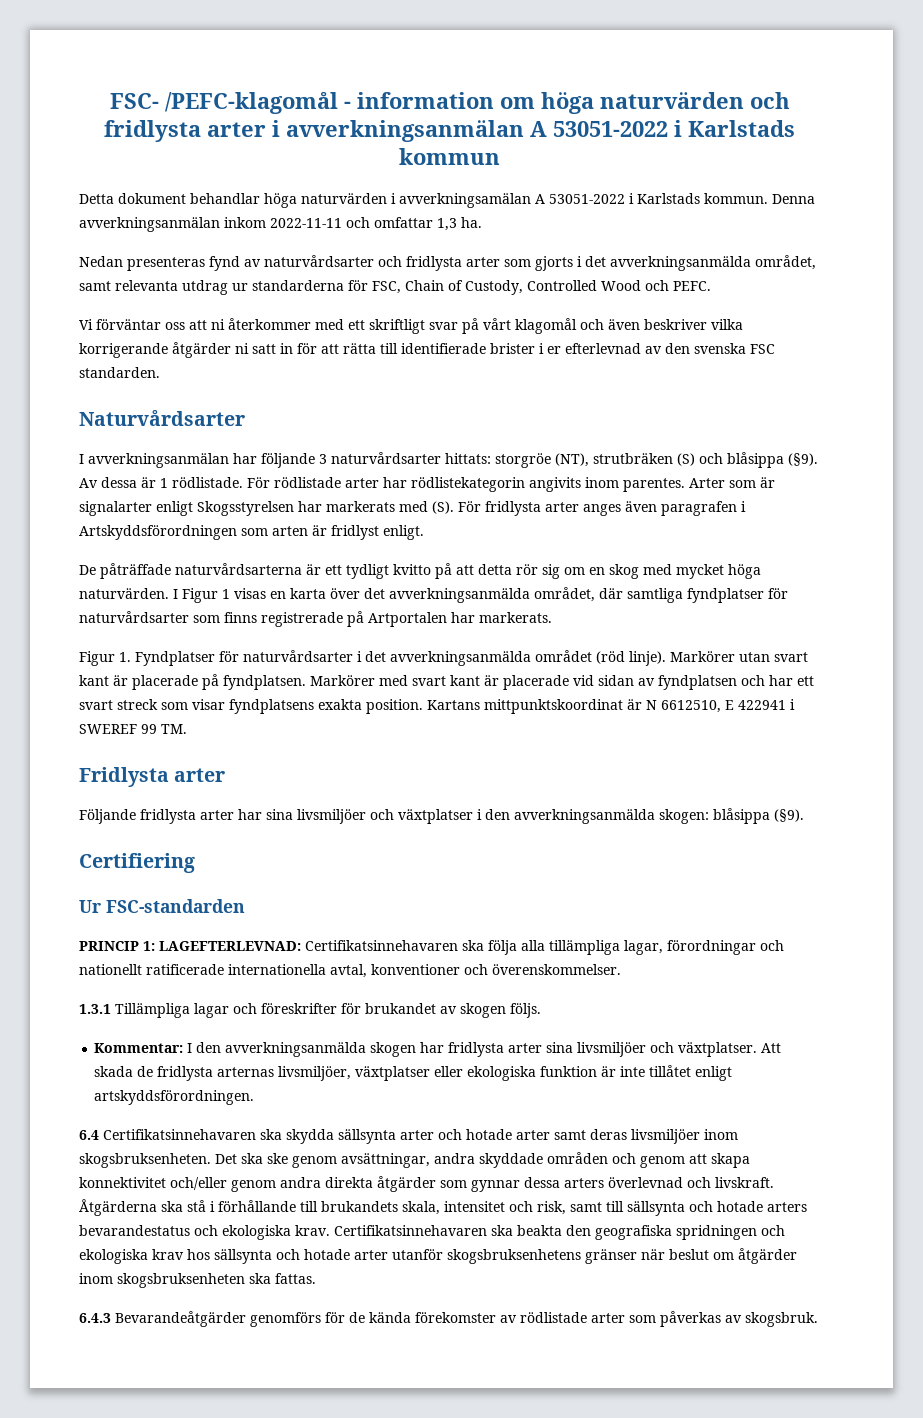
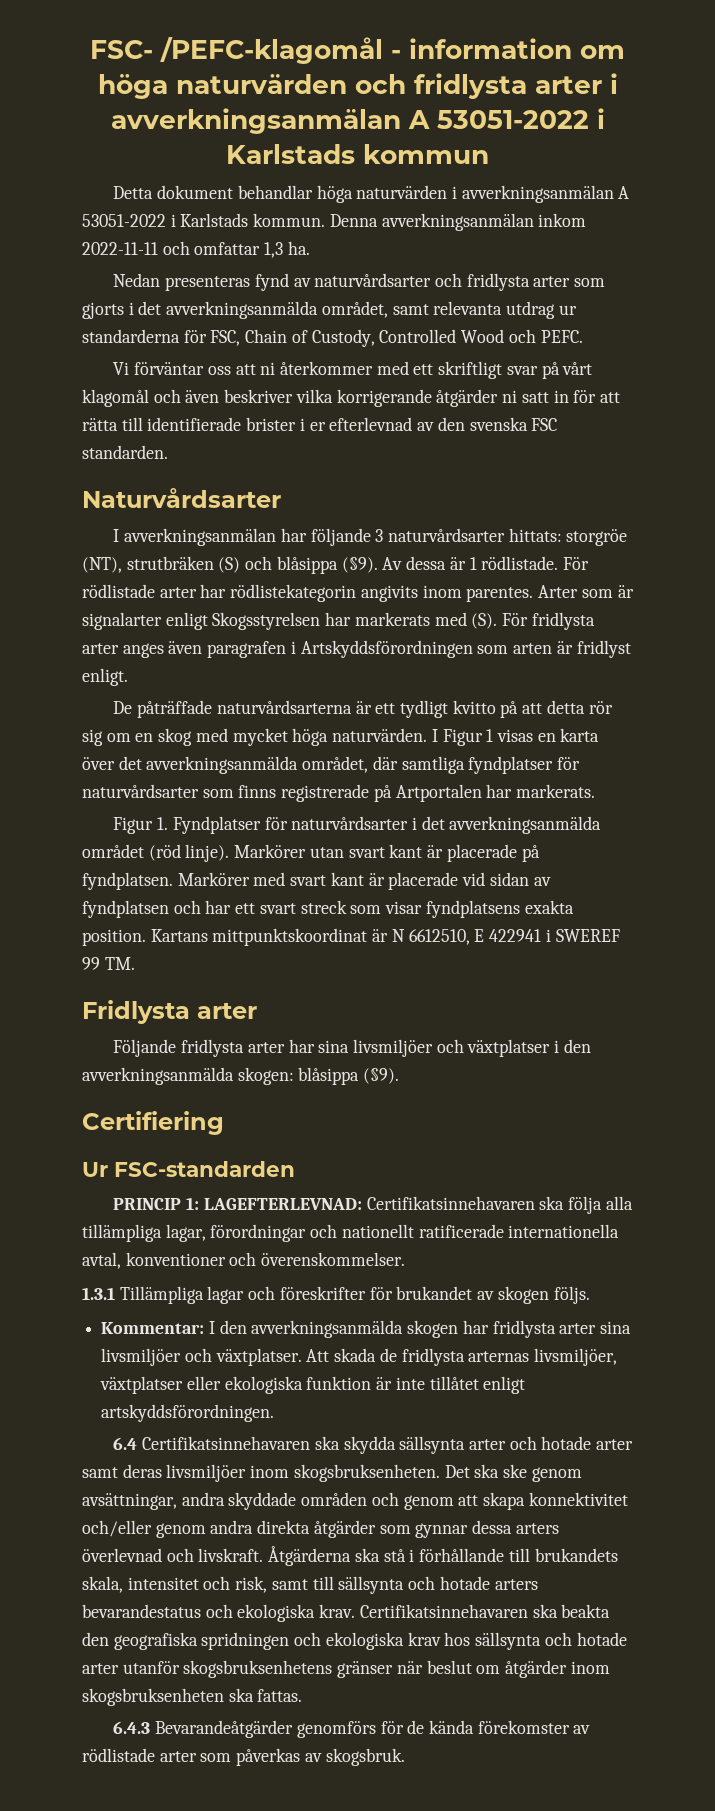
[399,193,531,208] avverkningsamälan -> [461,185,614,203] avverkningsanmälan

